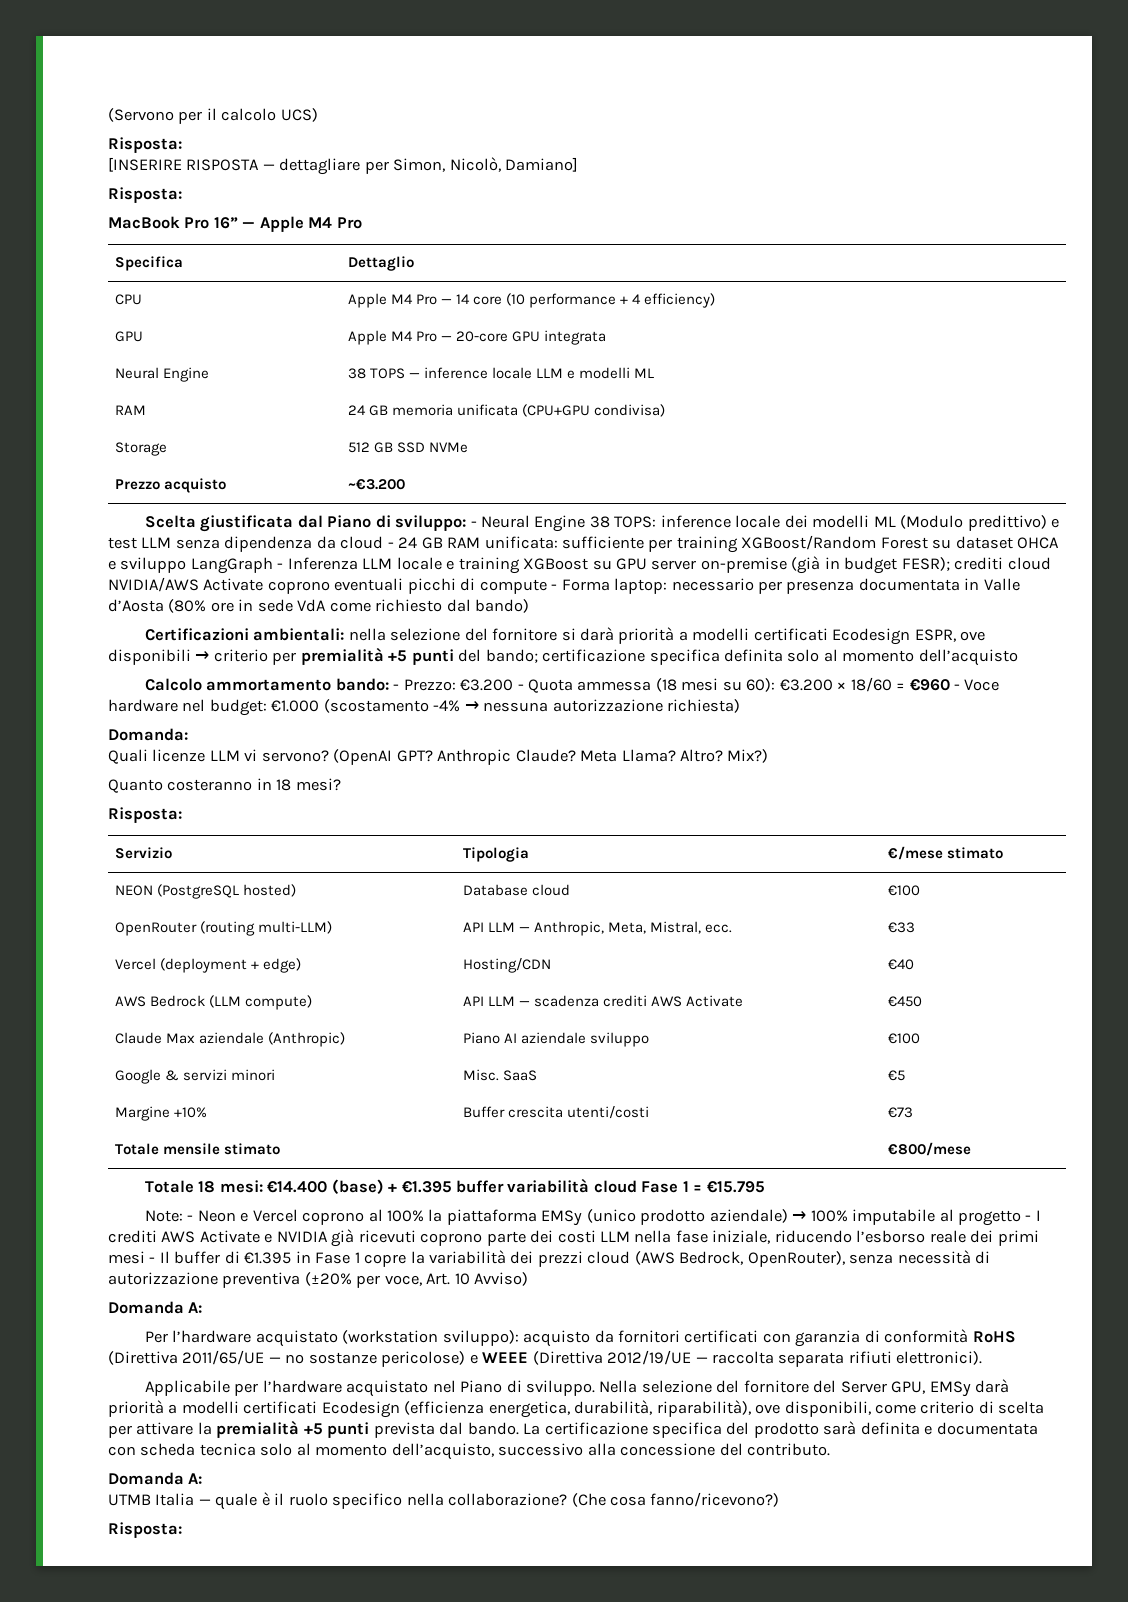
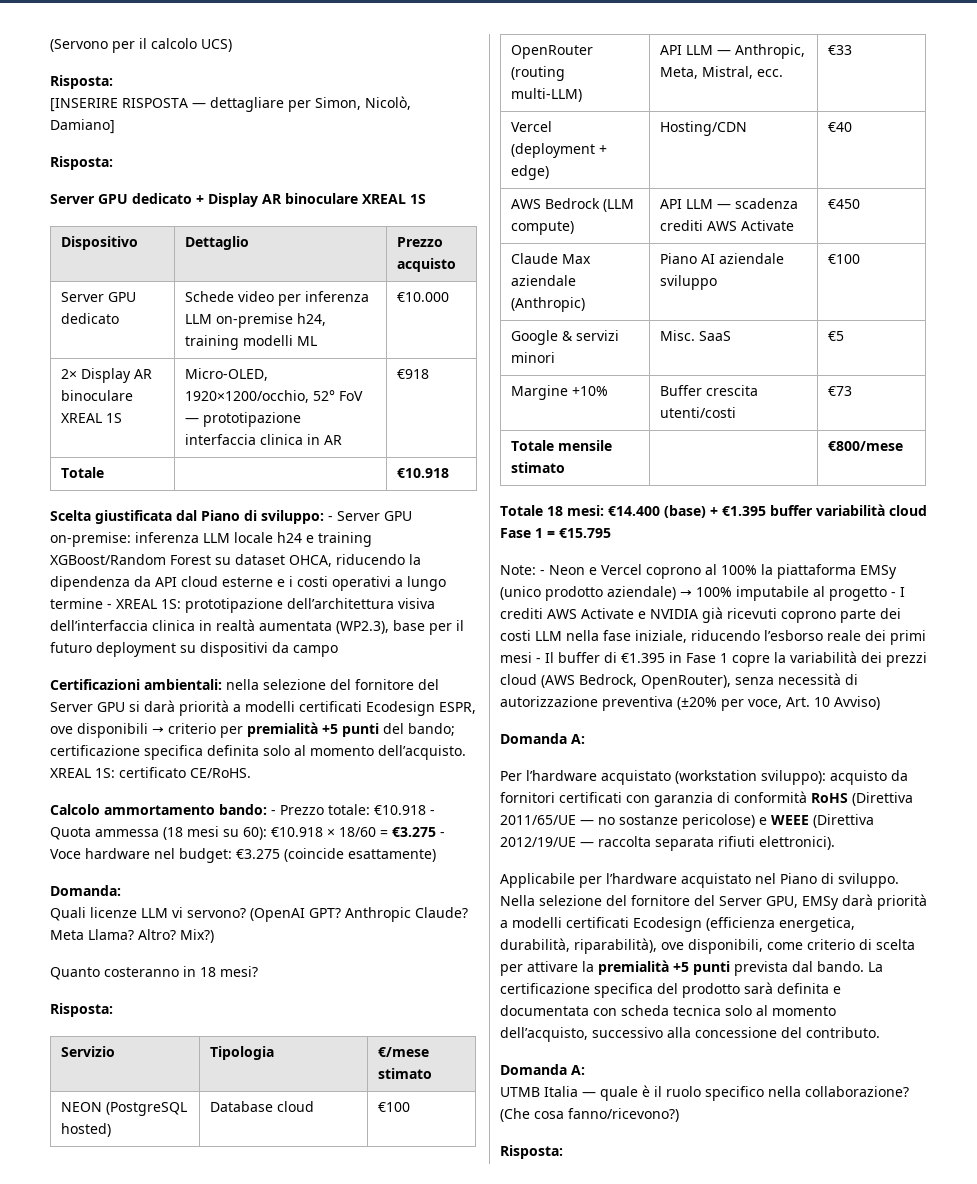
[108,216,362,232] [114,256,183,271] [347,256,414,271] [114,294,142,305] [347,293,716,308] [114,331,143,342] [347,330,607,345] [114,367,209,382] [347,367,655,379] [114,405,146,415] [347,404,666,417] [114,442,167,456] [347,442,468,453] [114,478,226,493] [347,479,405,490] MacBook Pro 16” — Apple M4 Pro // Specifica | Dettaglio // CPU | Apple M4 Pro — 14 core (10 performance + 4 efficiency) // GPU | Apple M4 Pro — 20-core GPU integrata // Neural Engine | 38 TOPS — inference locale LLM e modelli ML // RAM | 24 GB memoria unificata (CPU+GPU condivisa) // Storage | 512 GB SSD NVMe // Prezzo acquisto | ~€3.200 -> [50,193,426,207] [61,236,139,250] [185,236,250,250] [397,237,444,247] [397,258,457,272] [61,292,137,302] [61,313,120,324] [185,291,370,306] [185,313,327,328] [185,335,318,350] [397,292,450,302] [61,368,153,383] [61,390,134,401] [61,413,123,423] [185,368,269,381] [185,390,364,403] [185,412,302,427] [185,434,343,445] [397,369,430,379] [61,467,105,478] [397,468,450,478] Server GPU dedicato + Display AR binoculare XREAL 1S // Dispositivo | Dettaglio | Prezzo acquisto // Server GPU dedicato | Schede video per inferenza LLM on-premise h24, training modelli ML | €10.000 // 2× Display AR binoculare XREAL 1S | Micro-OLED, 1920×1200/occhio, 52° FoV — prototipazione interfaccia clinica in AR | €918 // Totale | | €10.918
[480,515,1059,532] [108,536,673,552] Neural Engine 38 TOPS: inference locale dei modelli ML (Modulo predittivo) e test LLM senza dipendenza da cloud - 24 GB RAM unificata: sufficiente per -> [337,511,412,521] [50,532,314,547] Server GPU on-premise: inferenza LLM locale h24 e
[1017,537,1060,549] [108,556,1051,574] [108,577,1020,594] [108,599,530,613] OHCA e sviluppo LangGraph - Inferenza LLM locale e training XGBoost su GPU server on-premise (già in budget FESR); crediti cloud NVIDIA/AWS Activate coprono eventuali picchi di compute - Forma laptop: necessario per presenza documentata in Valle d’Aosta (80% ore in sede VdA come richiesto dal bando) -> [289,554,421,567] [50,576,446,591] [50,598,435,613] [50,619,464,635] [50,642,338,657] OHCA, riducendo la dipendenza da API cloud esterne e i costi operativi a lungo termine - XREAL 1S: prototipazione dell’architettura visiva dell’interfaccia clinica in realtà aumentata (WP2.3), base per il futuro deployment su dispositivi da campo
(558, 634) none -> [418,679,439,690] [50,702,125,712] del Server GPU
[918,649,1018,666] dell’acquisto -> [378,745,466,760] [50,767,251,778] dell’acquisto. XREAL 1S: certificato CE/RoHS.
[403,679,514,691] Prezzo: €3.200 -> [280,804,426,815] Prezzo totale: €10.918
[779,679,833,691] €3.200 -> [271,827,323,837] €10.918
[909,679,950,691] €960 -> [392,827,436,837] €3.275
[271,699,741,713] €1.000 (scostamento -4% → nessuna autorizzazione richiesta) -> [236,848,436,862] €3.275 (coincide esattamente)

